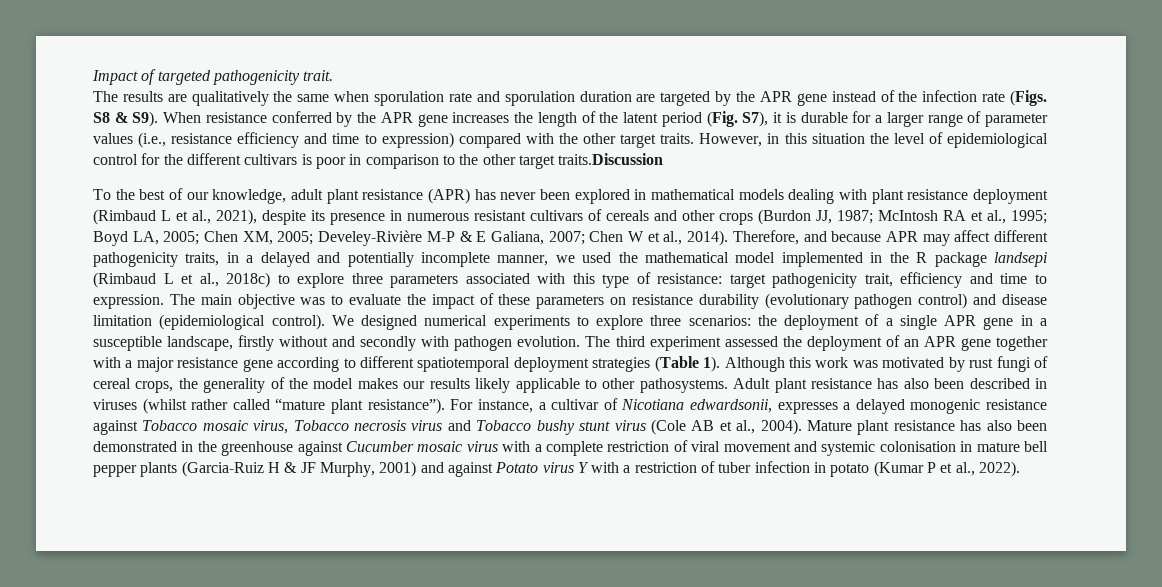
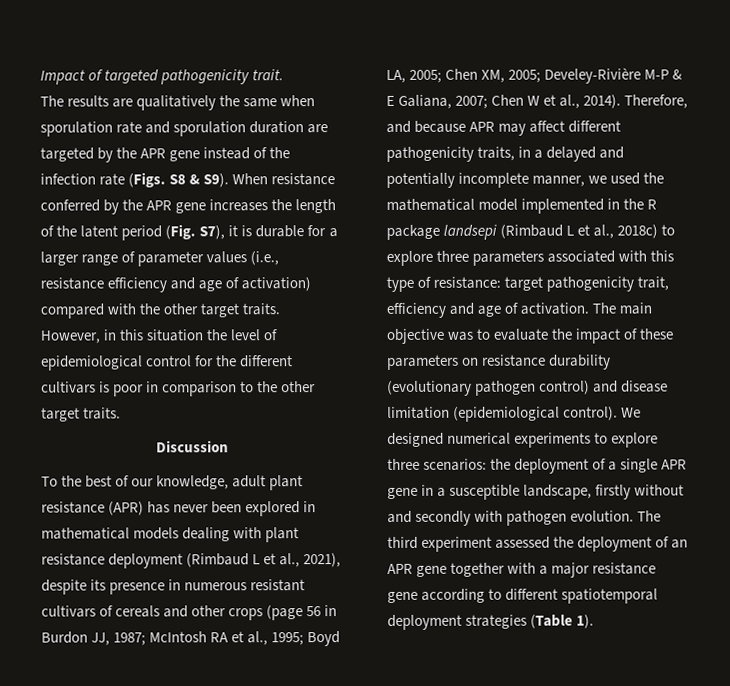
[332,132,454,148] time to expression) -> [198,277,312,292] age of activation)
[558,153,664,165] traits.Discussion -> [83,407,122,420] [156,440,229,453] traits. // Discussion
[758,209,811,225] (Burdon -> [266,605,338,621] [41,631,88,644] (page 56 in Burdon
[1000,273,1047,284] [93,294,164,309] time to expression. -> [477,302,590,317] age of activation.
[724,356,1049,372] [93,377,1047,393] [93,398,1047,414] [93,419,1047,435] [93,440,1048,456] [93,461,1021,477] Although this work was motivated by rust fungi of cereal crops, the generality of the model makes our results likely applicable to other pathosystems. Adult plant resistance has also been described in viruses (whilst rather called “mature plant resistance”). For instance, a cultivar of Nicotiana edwardsonii, expresses a delayed monogenic resistance against Tobacco mosaic virus, Tobacco necrosis virus and Tobacco bushy stunt virus (Cole AB et al., 2004). Mature plant resistance has also been demonstrated in the greenhouse against Cucumber mosaic virus with a complete restriction of viral movement and systemic colonisation in mature bell pepper plants (Garcia-Ruiz H & JF Murphy, 2001) and against Potato virus Y with a restriction of tuber infection in potato (Kumar P et al., 2022). -> (595, 621) none

